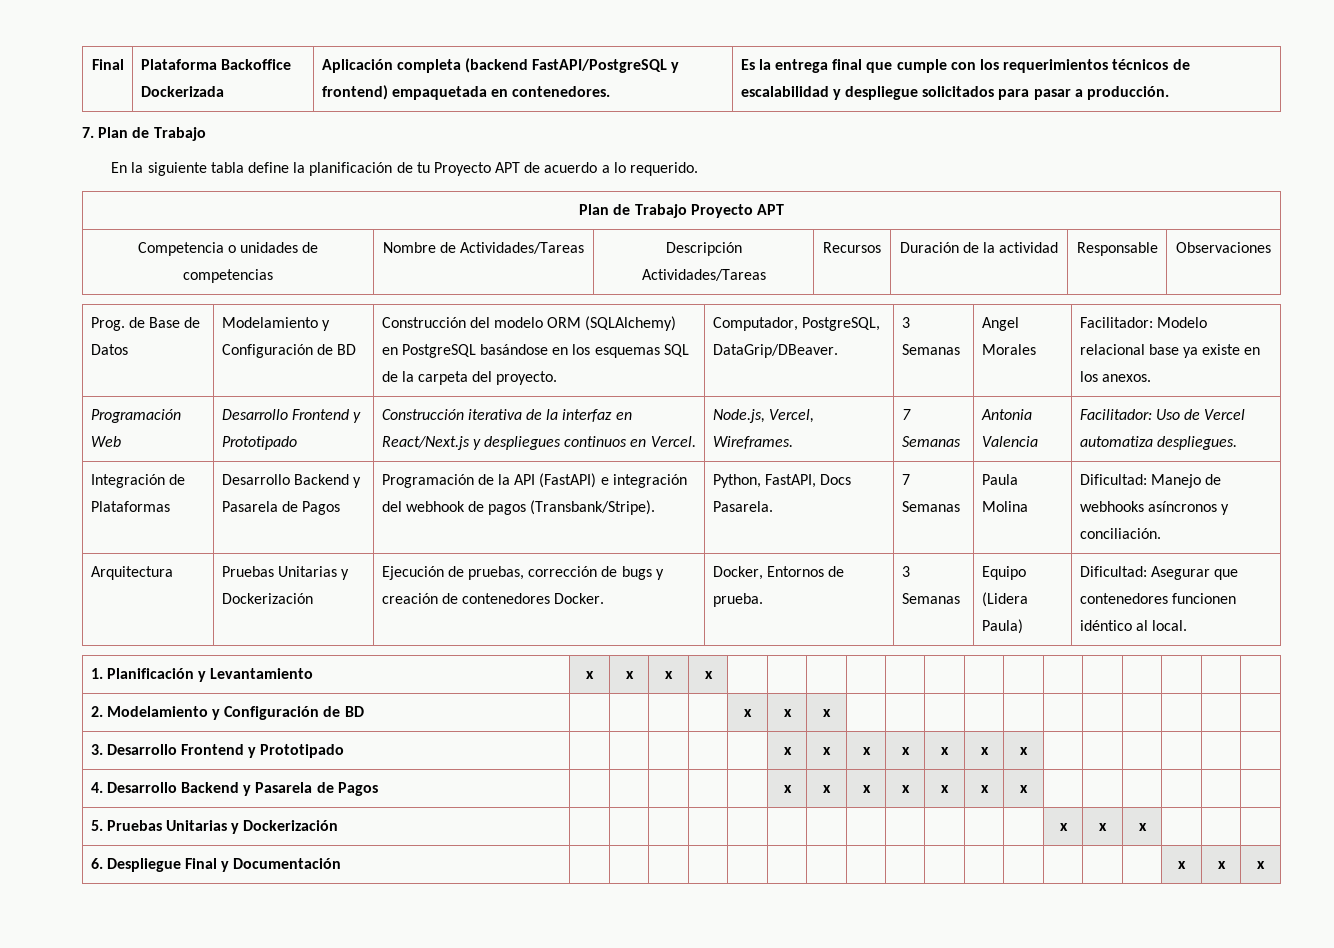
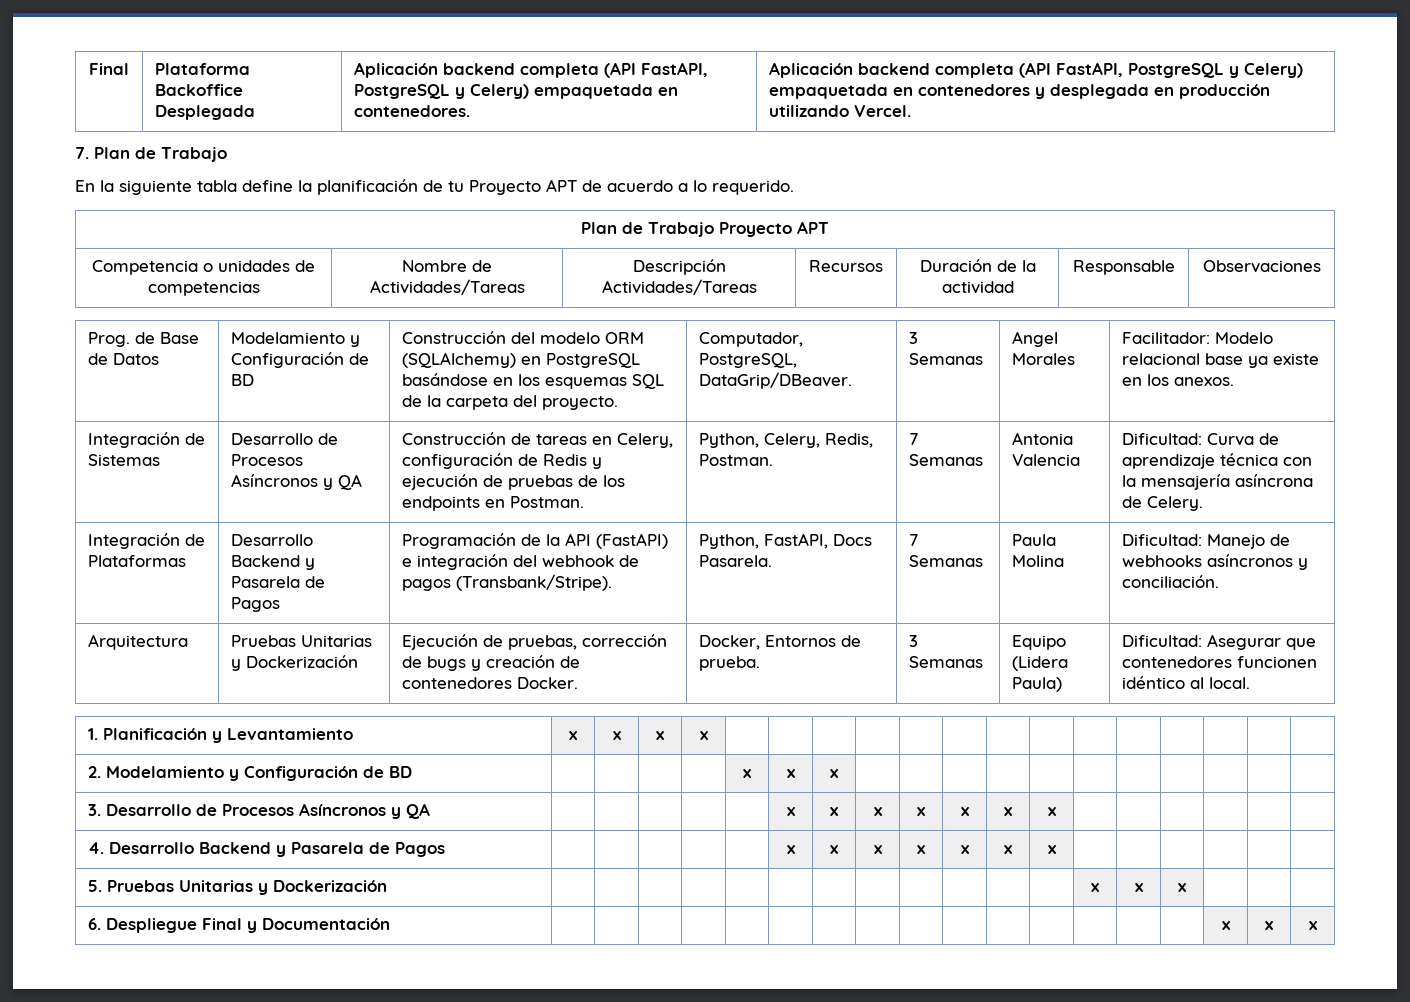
[140,86,224,97] [321,58,680,73] [321,85,611,100] [740,59,1190,73] [740,86,1169,100] Dockerizada | Aplicación completa (backend FastAPI/PostgreSQL y frontend) empaquetada en contenedores. | Es la entrega final que cumple con los requerimientos técnicos de escalabilidad y despliegue solicitados para pasar a producción. -> [155,105,256,120] [354,62,709,78] [354,84,679,99] [354,105,471,117] [769,62,1304,78] [769,84,1271,99] [769,105,912,117] Desplegada | Aplicación backend completa (API FastAPI, PostgreSQL y Celery) empaquetada en contenedores. | Aplicación backend completa (API FastAPI, PostgreSQL y Celery) empaquetada en contenedores y desplegada en producción utilizando Vercel.
[90,409,181,423] [90,436,121,447] [221,409,362,423] [221,436,297,450] [381,409,632,422] [381,436,696,450] [712,409,814,423] [712,436,793,449] [901,409,911,420] [901,436,961,447] [980,409,1032,420] [981,436,1038,447] [1079,409,1246,420] [1079,436,1237,450] Programación Web | Desarrollo Frontend y Prototipado | Construcción iterativa de la interfaz en React/Next.js y despliegues continuos en Vercel. | Node.js, Vercel, Wireframes. | 7 Semanas | Antonia Valencia | Facilitador: Uso de Vercel automatiza despliegues. -> [88,432,206,448] [88,454,161,466] [231,433,339,445] [231,454,304,466] [231,474,363,490] [402,432,674,448] [402,453,603,469] [402,474,626,490] [402,496,585,511] [699,433,874,448] [699,454,774,466] [909,433,919,445] [909,454,984,466] [1012,432,1074,445] [1012,454,1081,466] [1122,433,1280,446] [1122,453,1313,469] [1122,474,1314,490] [1122,496,1204,511] Integración de Sistemas | Desarrollo de Procesos Asíncronos y QA | Construcción de tareas en Celery, configuración de Redis y ejecución de pruebas de los endpoints en Postman. | Python, Celery, Redis, Postman. | 7 Semanas | Antonia Valencia | Dificultad: Curva de aprendizaje técnica con la mensajería asíncrona de Celery.
[181,744,345,758] Frontend y Prototipado -> [196,803,431,819] de Procesos Asíncronos y QA

